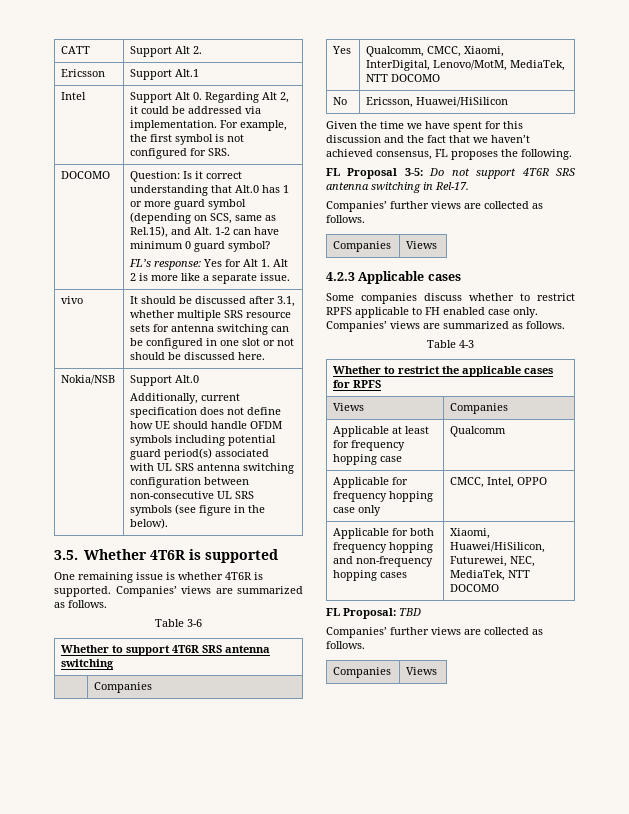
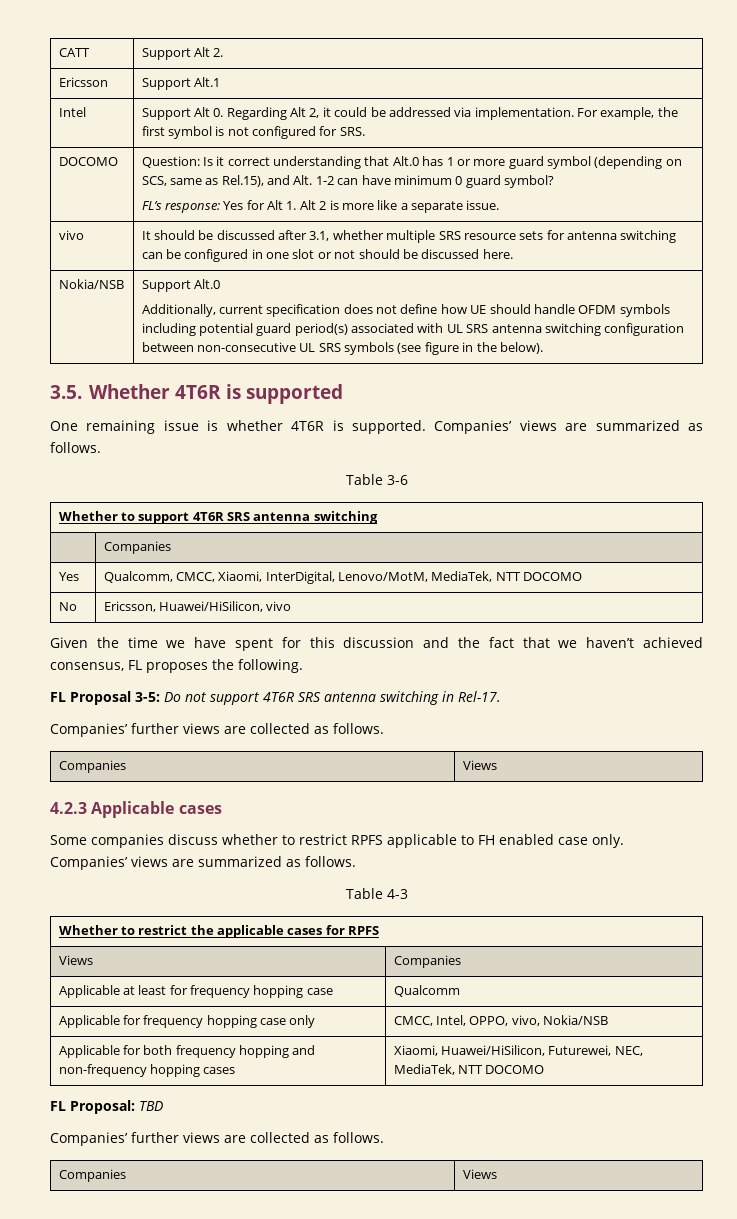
[416,97,509,107] Huawei/HiSilicon -> [158,601,292,612] Huawei/HiSilicon, vivo
[517,477,548,485] OPPO -> [469,1015,609,1026] OPPO, vivo, Nokia/NSB

